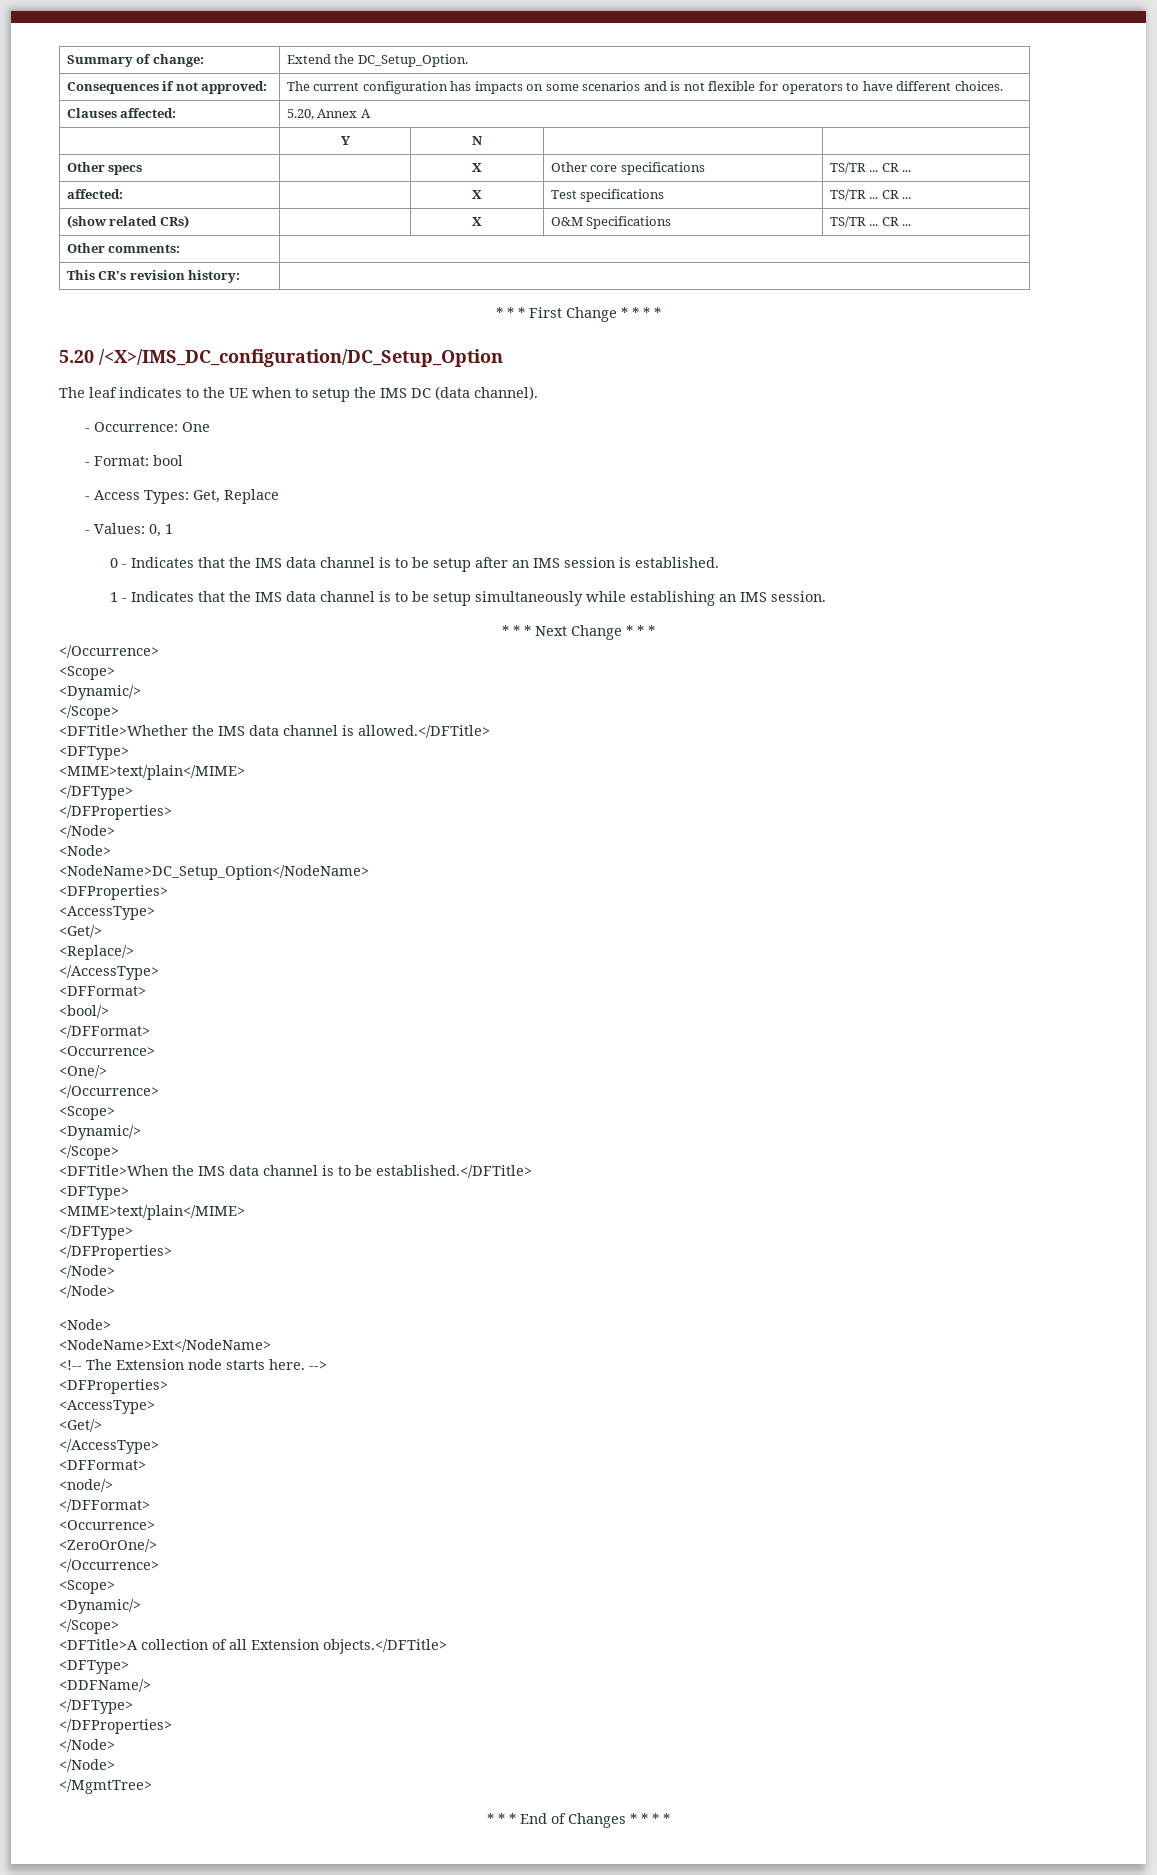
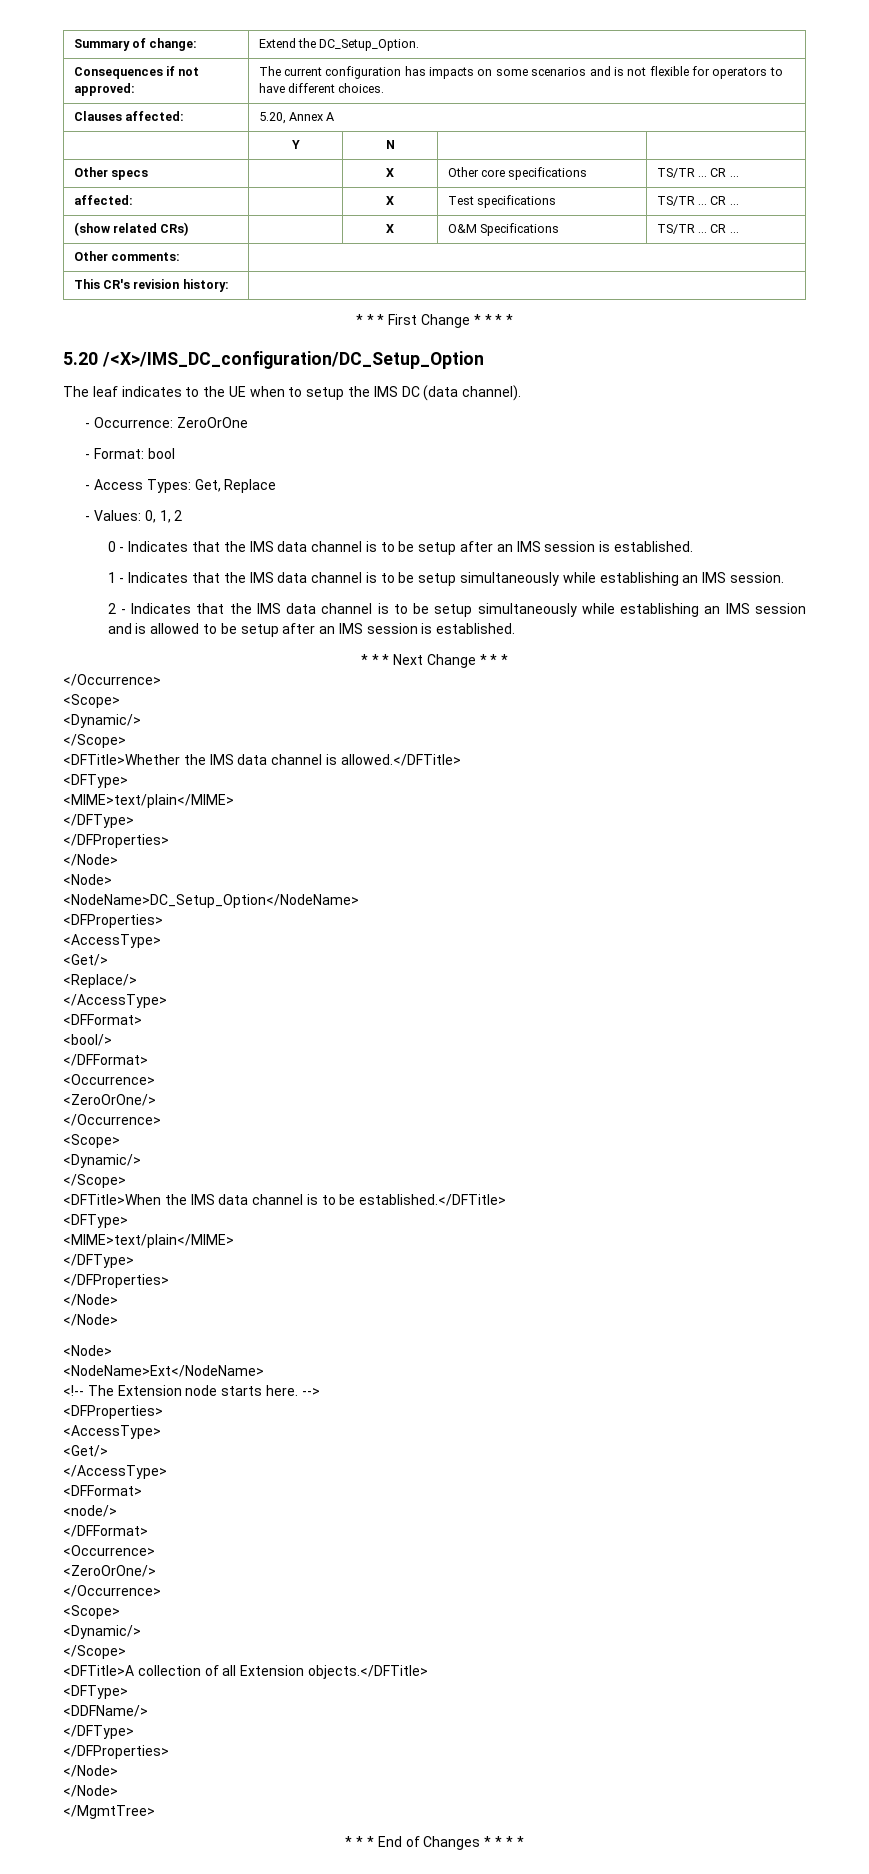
[181,422,210,432] One -> [176,417,248,428] ZeroOrOne
[164,524,173,534] 1 -> [159,510,183,523] 1, 2
(827, 596) none -> [107,603,807,617] [107,623,516,637] // 2 - Indicates that the IMS data channel is to be setup simultaneously while establishing an IMS session and is allowed to be setup after an IMS session is established.
[59,1065,107,1078] <One/> -> [63,1094,156,1106] <ZeroOrOne/>

